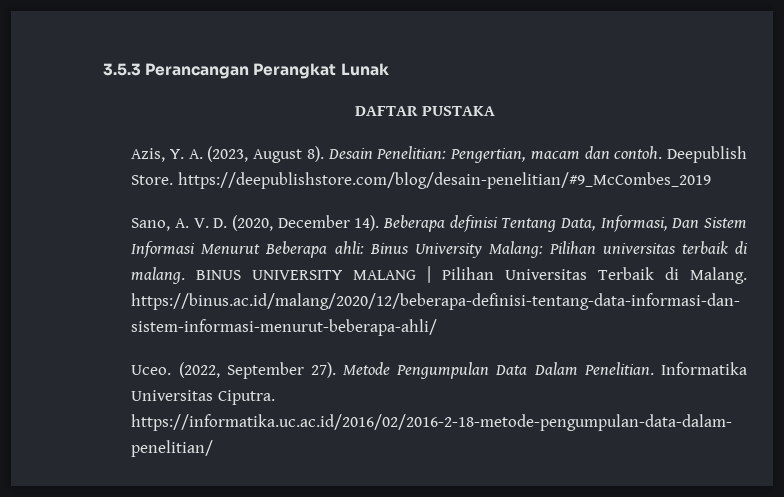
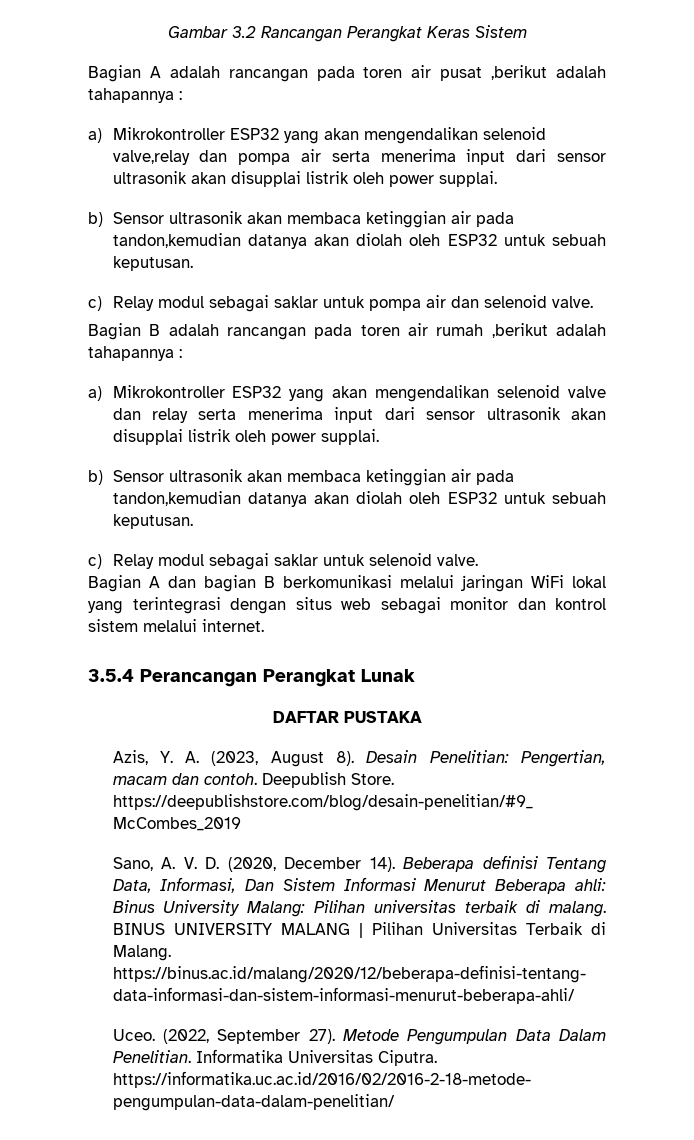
[103,63,141,76] 3.5.3 -> [167,25,527,42] [88,65,607,82] [88,88,182,103] [88,127,546,144] [112,149,606,165] [112,171,497,187] [88,211,514,228] [112,233,606,249] [112,256,193,271] [88,295,593,312] [88,323,606,340] [88,346,182,361] [88,385,606,402] [112,407,606,423] [112,429,379,445] [88,469,514,486] [112,491,606,507] [112,514,193,529] [88,553,478,570] [88,575,606,592] [88,597,606,614] [88,619,264,632] [88,669,134,682] Gambar 3.2 Rancangan Perangkat Keras Sistem // Bagian A adalah rancangan pada toren air pusat ,berikut adalah tahapannya : // a) Mikrokontroller ESP32 yang akan mengendalikan selenoid valve,relay dan pompa air serta menerima input dari sensor ultrasonik akan disupplai listrik oleh power supplai. // b) Sensor ultrasonik akan membaca ketinggian air pada tandon,kemudian datanya akan diolah oleh ESP32 untuk sebuah keputusan. // c) Relay modul sebagai saklar untuk pompa air dan selenoid valve. // Bagian B adalah rancangan pada toren air rumah ,berikut adalah tahapannya : // a) Mikrokontroller ESP32 yang akan mengendalikan selenoid valve dan relay serta menerima input dari sensor ultrasonik akan disupplai listrik oleh power supplai. // b) Sensor ultrasonik akan membaca ketinggian air pada tandon,kemudian datanya akan diolah oleh ESP32 untuk sebuah keputusan. // c) Relay modul sebagai saklar untuk selenoid valve. // Bagian A dan bagian B berkomunikasi melalui jaringan WiFi lokal yang terintegrasi dengan situs web sebagai monitor dan kontrol sistem melalui internet. // 3.5.4

